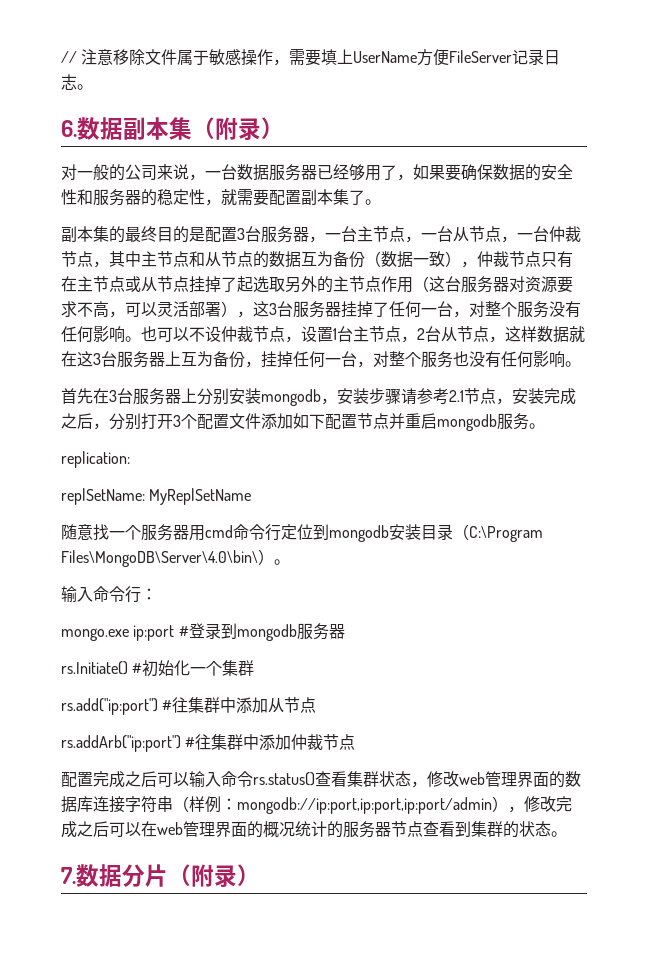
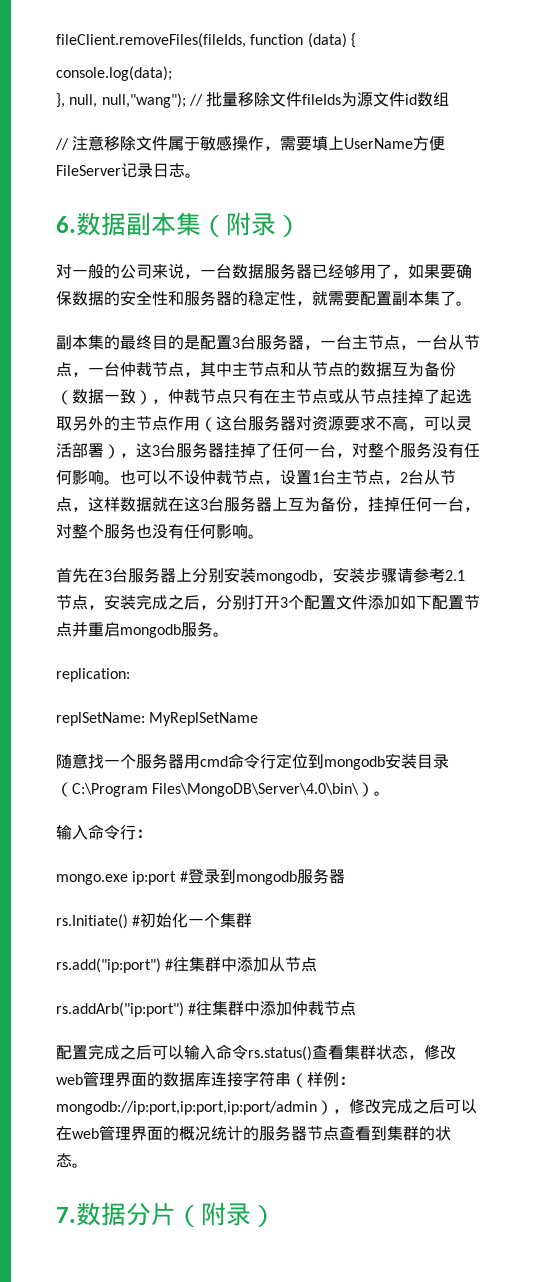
(61, 57) none -> [56,33,356,48] [56,66,172,81] [56,92,450,108] fileClient.removeFiles(fileIds, function (data) { // console.log(data); // }, null, null,"wang"); // 批量移除文件fileIds为源文件id数组 //

